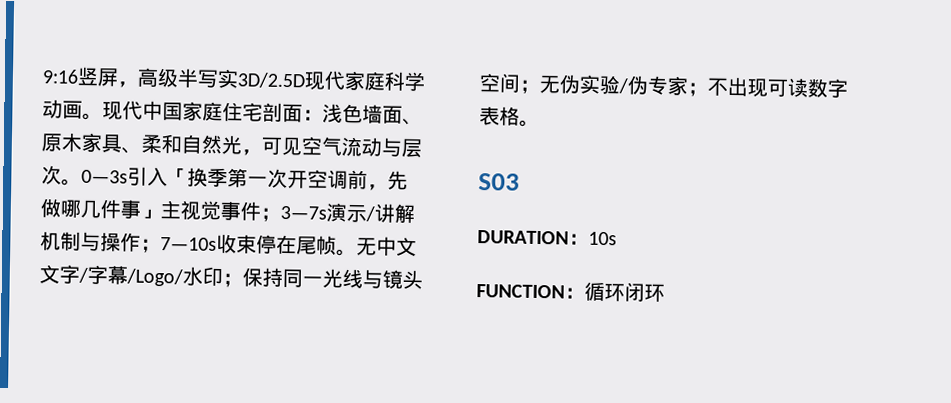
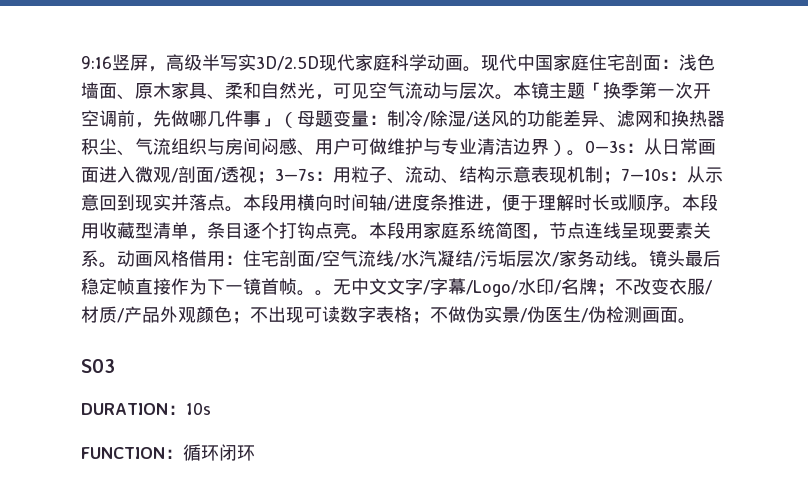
[81,166,168,187] 0—3s引入 -> [513,82,585,99] 本镜主题
[160,200,415,224] [40,231,337,256] 主视觉事件；3—7s演示/讲解机制与操作；7—10s收束停在尾帧 -> [279,110,725,128] [81,138,716,156] [81,166,723,184] [81,194,718,212] [81,222,711,240] [81,250,721,268] [81,278,315,296] （母题变量：制冷/除湿/送风的功能差异、滤网和换热器积尘、气流组织与房间闷感、用户可做维护与专业清洁边界）。0—3s：从日常画面进入微观/剖面/透视；3—7s：用粒子、流动、结构示意表现机制；7—10s：从示意回到现实并落点。本段用横向时间轴/进度条推进，便于理解时长或顺序。本段用收藏型清单，条目逐个打钩点亮。本段用家庭系统简图，节点连线呈现要素关系。动画风格借用：住宅剖面/空气流线/水汽凝结/污垢层次/家务动线。镜头最后稳定帧直接作为下一镜首帧。
[222,267,423,290] [479,73,688,96] ；保持同一光线与镜头空间；无伪实验/伪专家 -> [554,278,712,296] [81,306,232,323] /名牌；不改变衣服/材质/产品外观颜色
(520, 116) none -> [412,306,678,324] ；不做伪实景/伪医生/伪检测画面

